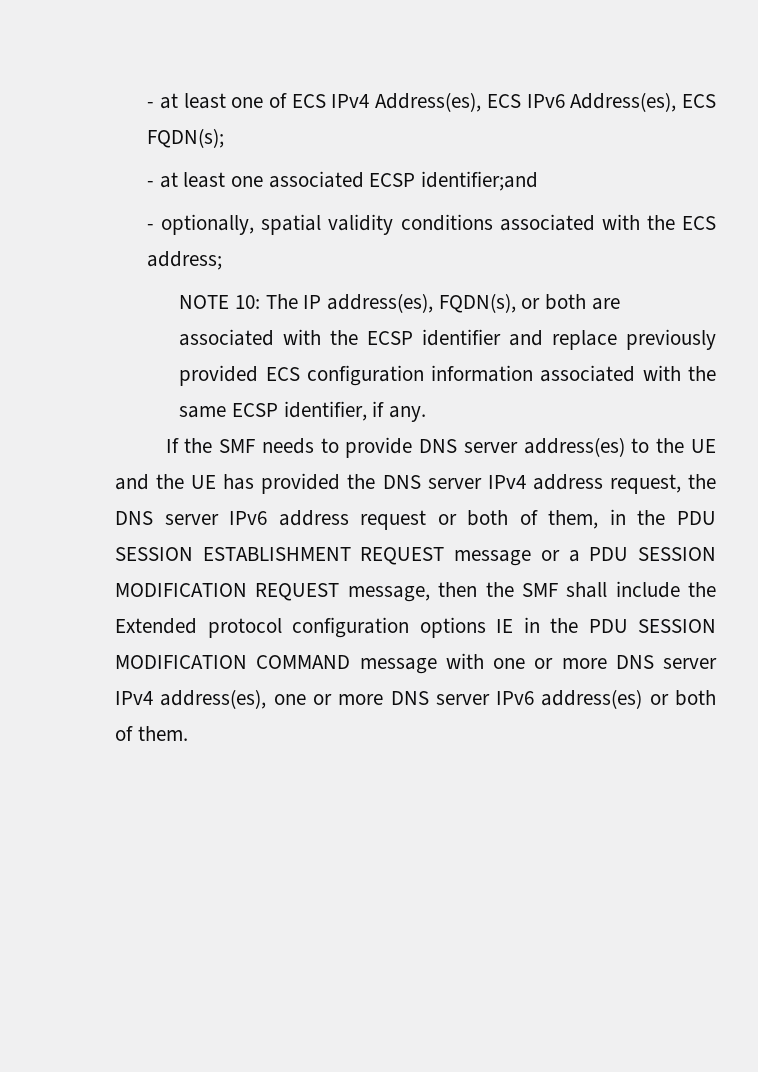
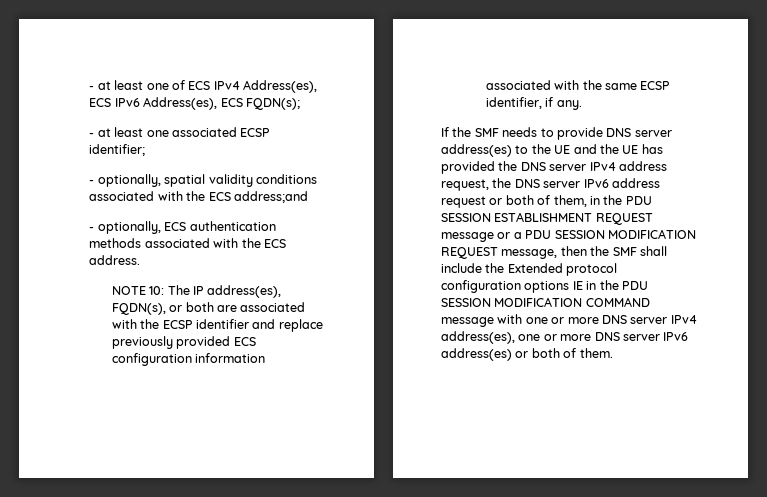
[421,171,539,191] identifier;and -> [89,144,146,156] identifier;
[147,251,223,270] address; -> [233,191,308,203] [89,221,276,234] [89,238,286,248] [89,255,141,265] address;and // - optionally, ECS authentication methods associated with the ECS address.

